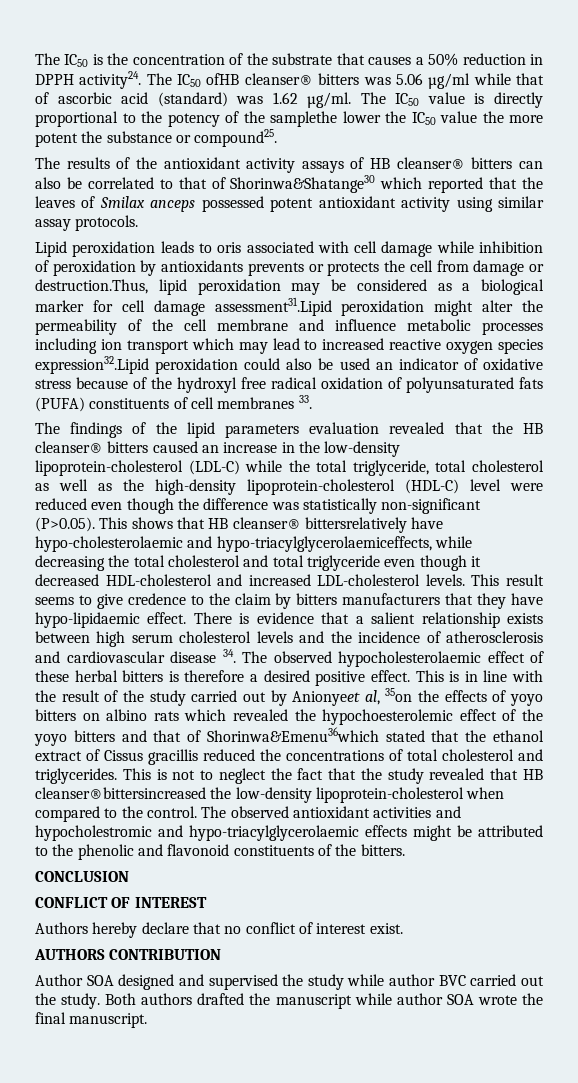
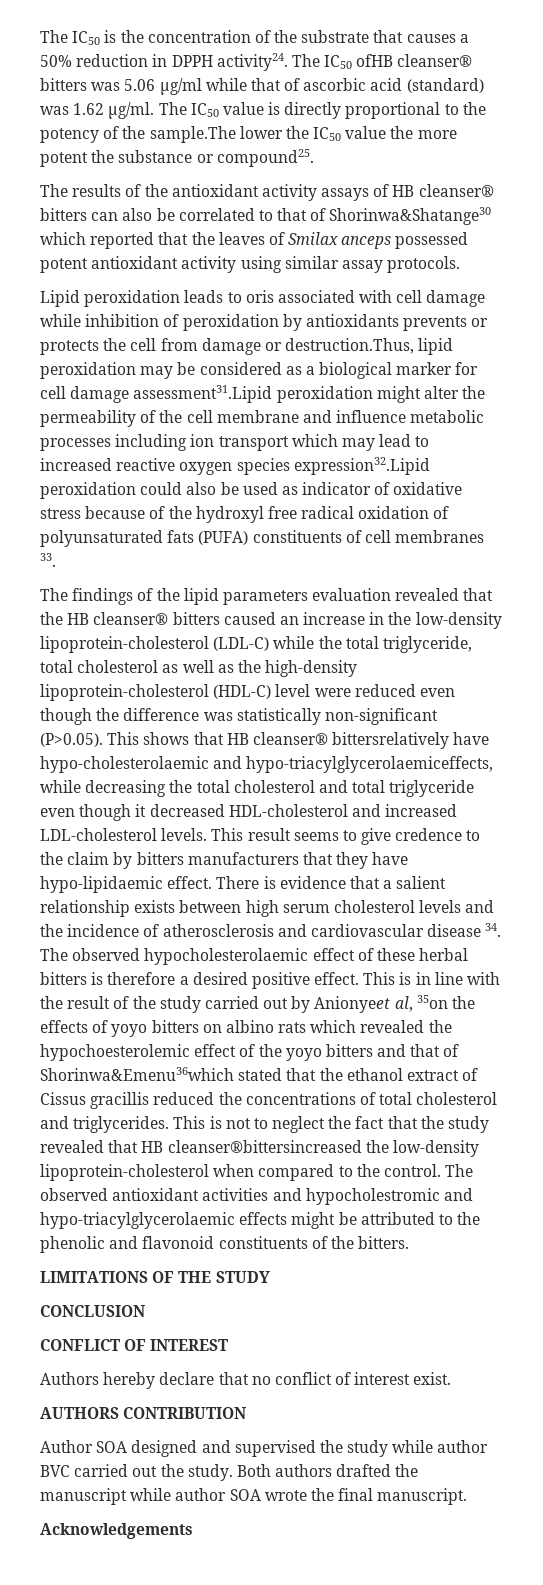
[270,111,337,127] samplethe -> [149,126,236,143] sample.The
[375,362,393,370] an -> [281,486,298,495] as
(405, 850) none -> [40,1271,270,1283] // LIMITATIONS OF THE STUDY
(148, 1020) none -> [40,1523,193,1539] // Acknowledgements

